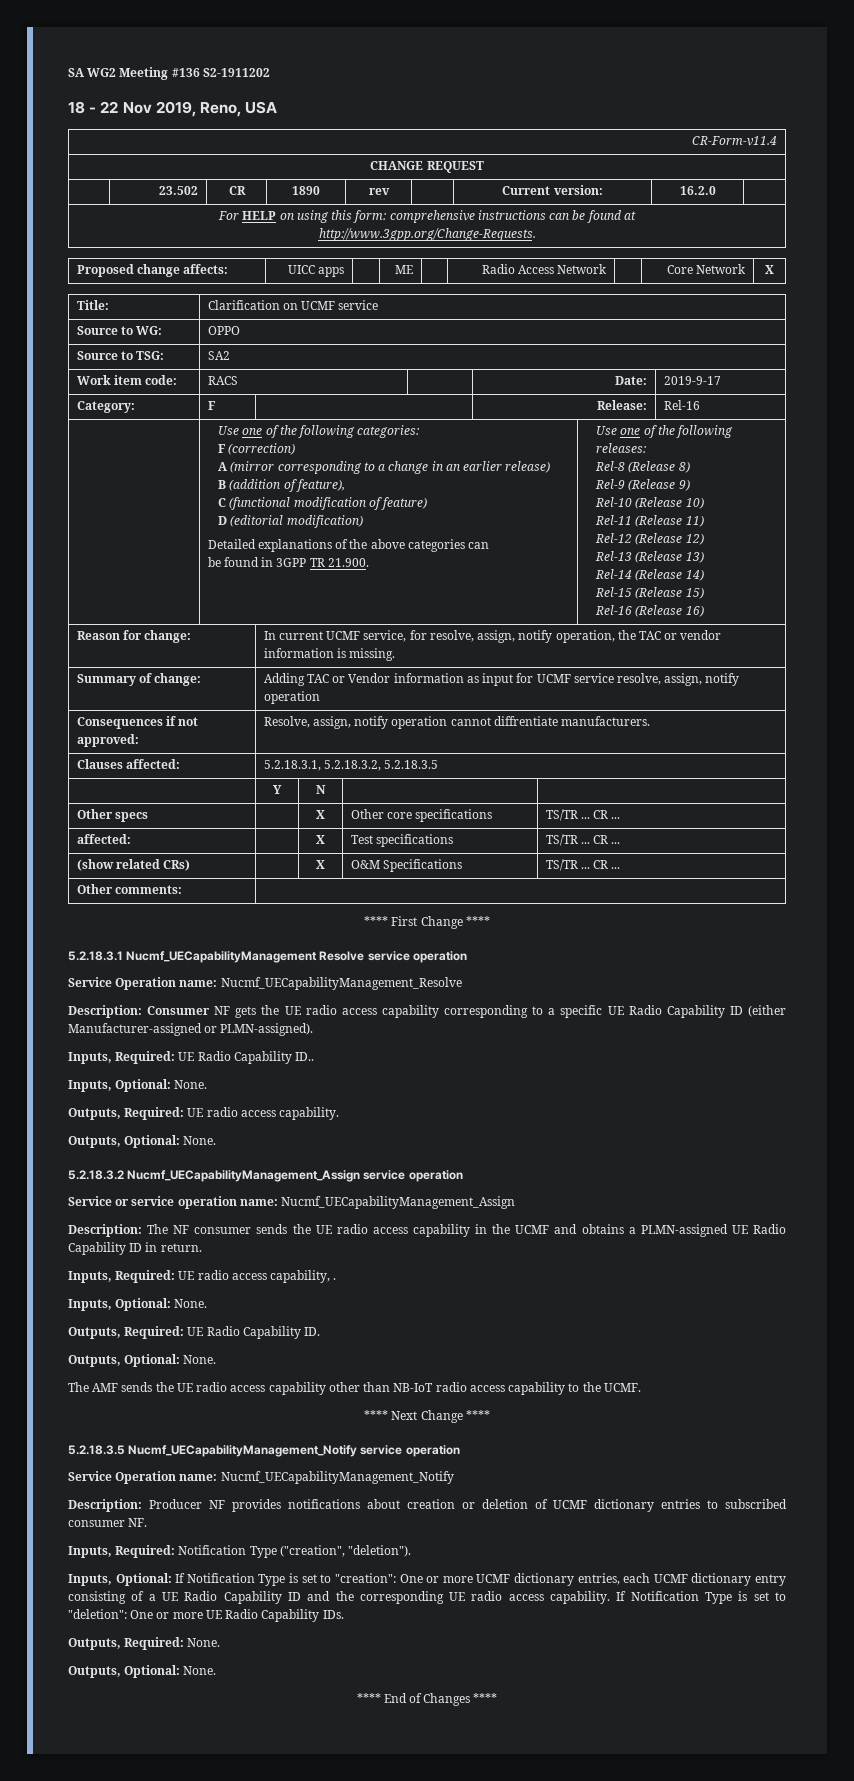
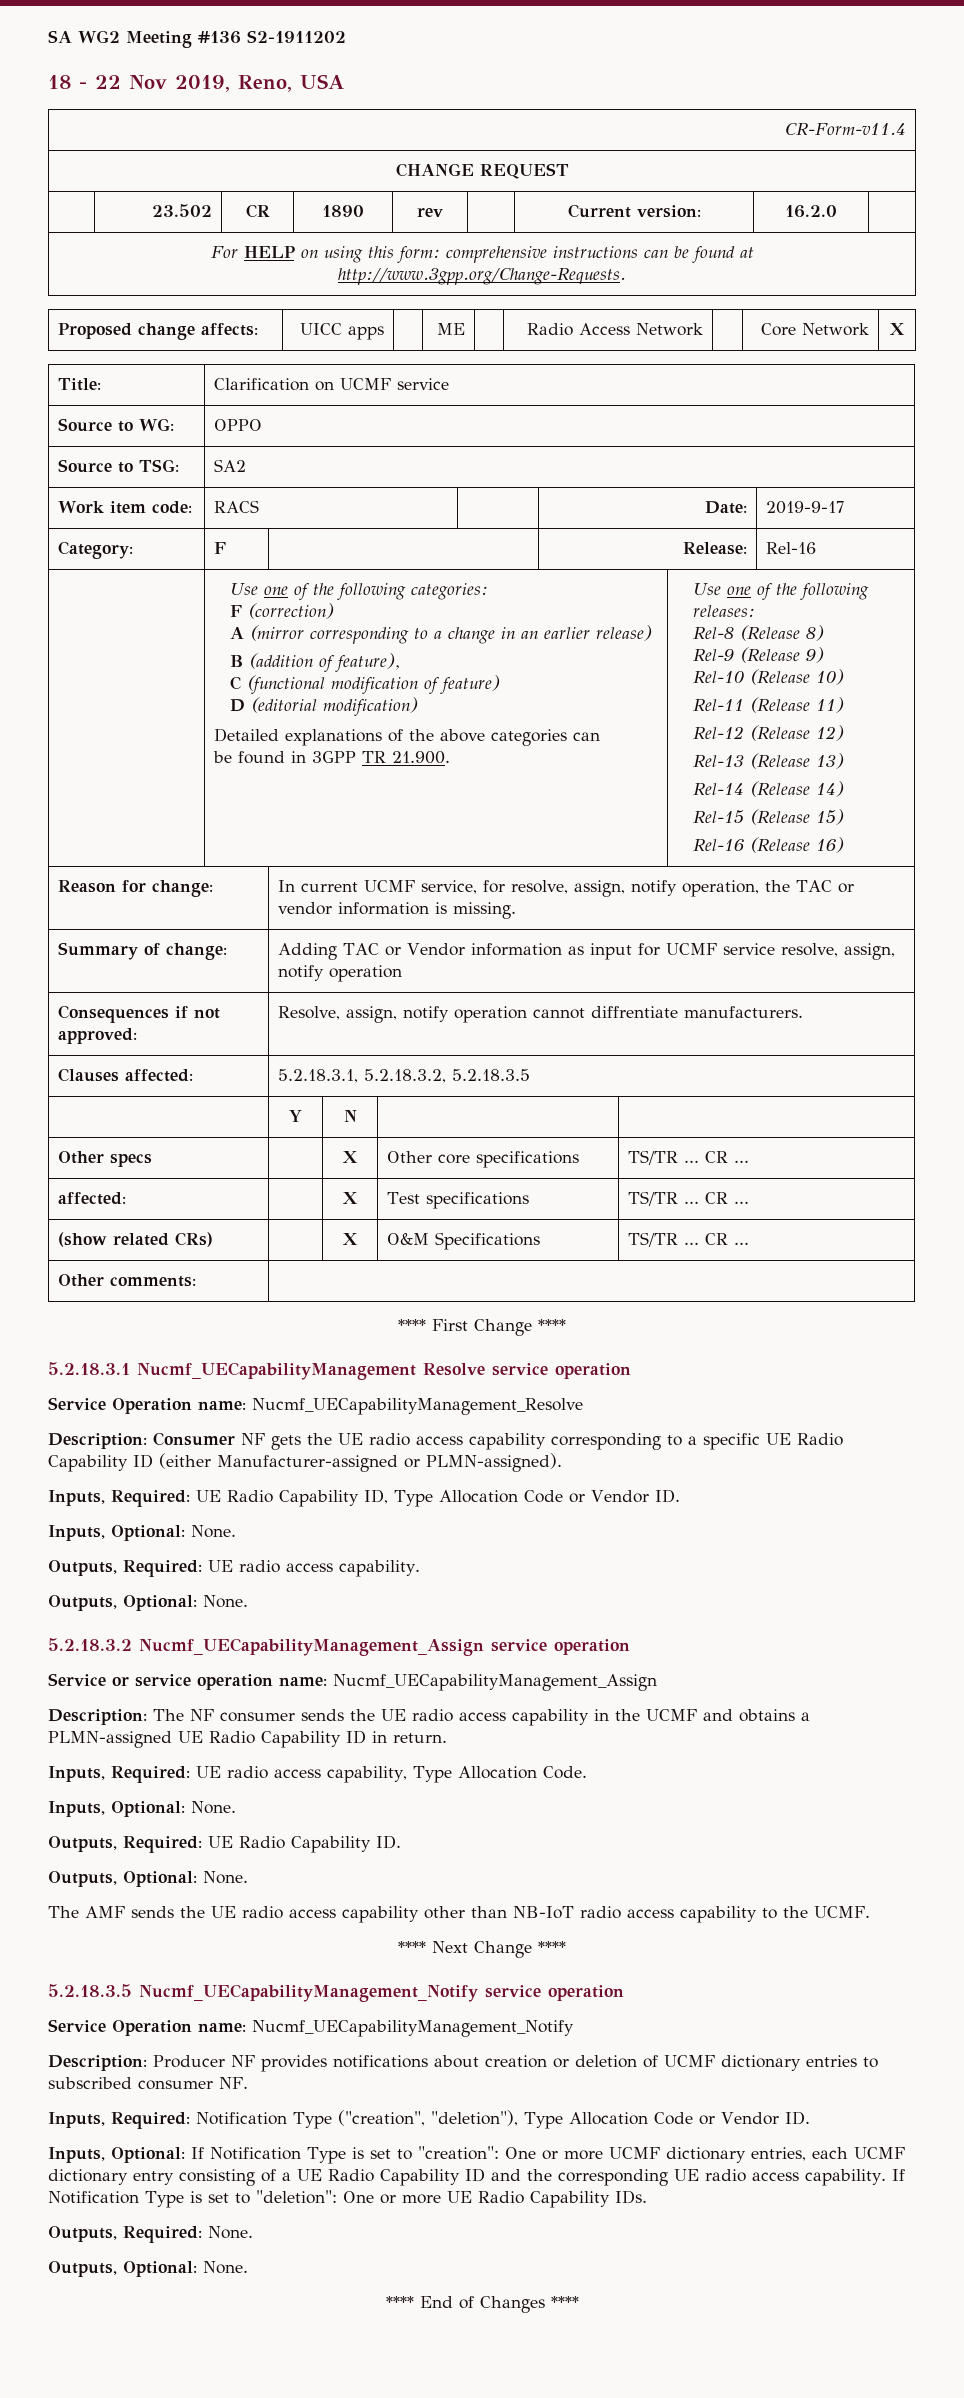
[295,1052,315,1061] ID.. -> [364,1489,680,1507] ID, Type Allocation Code or Vendor ID.
[333,1278,337,1280] . -> [412,1766,587,1783] Type Allocation Code.
[348,1545,412,1557] "deletion"). -> [430,2110,810,2129] "deletion"), Type Allocation Code or Vendor ID.

